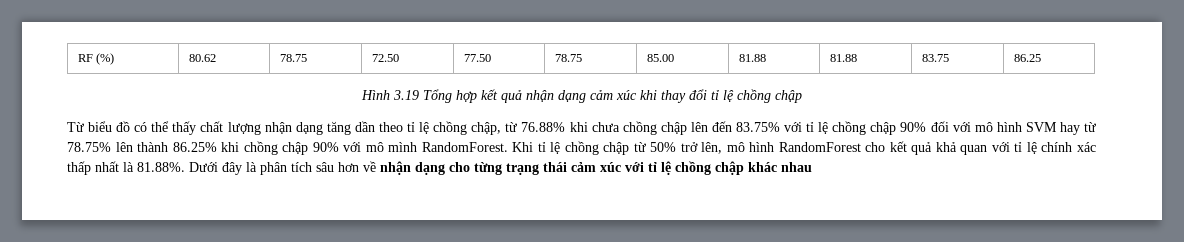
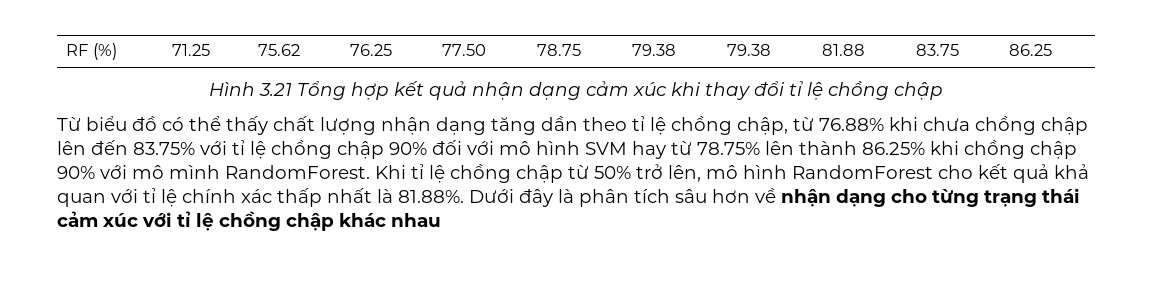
[188,54,216,62] [279,54,307,62] [371,54,399,62] 80.62 | 78.75 | 72.50 -> [172,44,211,56] [258,44,301,56] [350,44,393,56] 71.25 | 75.62 | 76.25
[646,54,674,62] [738,54,766,62] 85.00 | 81.88 -> [632,44,677,56] [727,44,772,56] 79.38 | 79.38
[392,90,419,100] 3.19 -> [259,83,292,96] 3.21

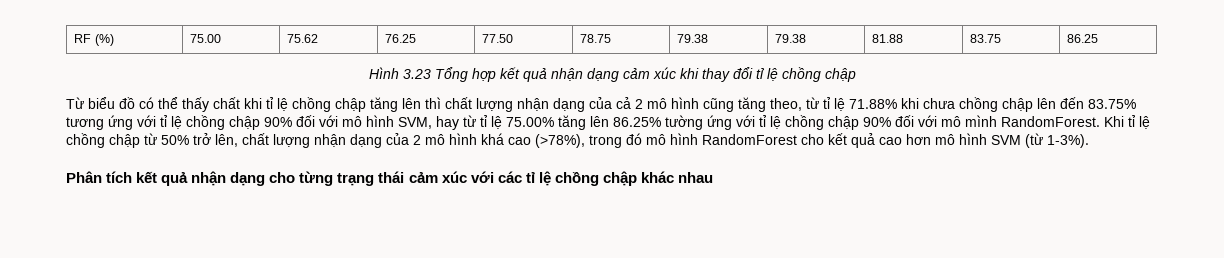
[172,44,211,56] 71.25 -> [190,34,222,43] 75.00
[259,83,292,96] 3.21 -> [402,69,431,79] 3.23
[320,116,884,135] lượng nhận dạng tăng dần theo tỉ lệ chồng chập, từ 76.88% -> [244,97,897,112] khi tỉ lệ chồng chập tăng lên thì chất lượng nhận dạng của cả 2 mô hình cũng tăng theo, từ tỉ lệ 71.88%
(195, 148) none -> [66,115,133,130] tương ứng
[585,142,627,155] SVM -> [398,117,432,129] SVM,
[697,140,1077,159] [57,166,95,179] 78.75% lên thành 86.25% khi chồng chập 90% -> [480,115,914,130] tỉ lệ 75.00% tăng lên 86.25% tường ứng với tỉ lệ chồng chập 90% đối
(701, 173) none -> [242,133,642,148] chất lượng nhận dạng của 2 mô hình khá cao (>78%), trong đó
[1054,164,1089,179] [57,188,776,207] khả quan với tỉ lệ chính xác thấp nhất là 81.88%. Dưới đây là phân tích sâu hơn về -> [879,133,1089,148] [66,171,189,186] cao hơn mô hình SVM (từ 1-3%). // Phân tích kết quả
(172, 219) none -> [497,171,522,183] các

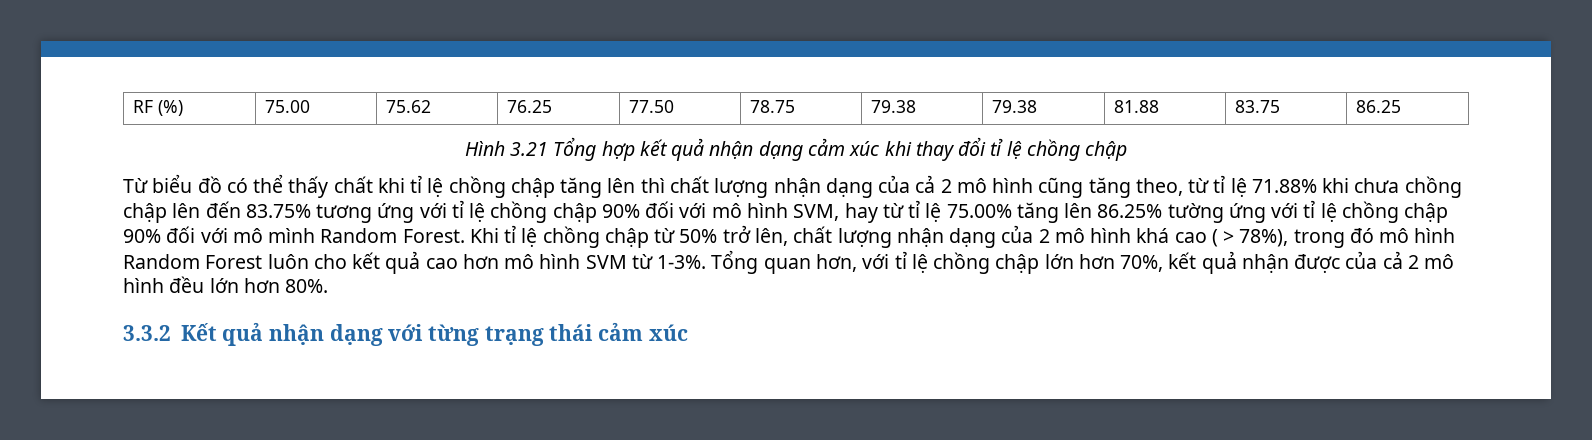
[402,69,431,79] 3.23 -> [510,142,549,156] 3.21
[1001,116,1100,127] RandomForest. -> [320,228,465,243] Random Forest.
[535,134,585,148] (>78%), -> [1211,229,1289,247] ( > 78%),
[702,134,797,145] RandomForest -> [123,254,309,269] Random Forest luôn
[1025,133,1089,148] [66,171,296,186] (từ 1-3%). // Phân tích kết quả nhận dạng cho -> [631,250,1455,274] [123,276,329,293] [123,322,424,346] từ 1-3%. Tổng quan hơn, với tỉ lệ chồng chập lớn hơn 70%, kết quả nhận được của cả 2 mô hình đều lớn hơn 80%. // 3.3.2 Kết quả nhận dạng với
[470,171,713,186] với các tỉ lệ chồng chập khác nhau -> (688, 332) none

